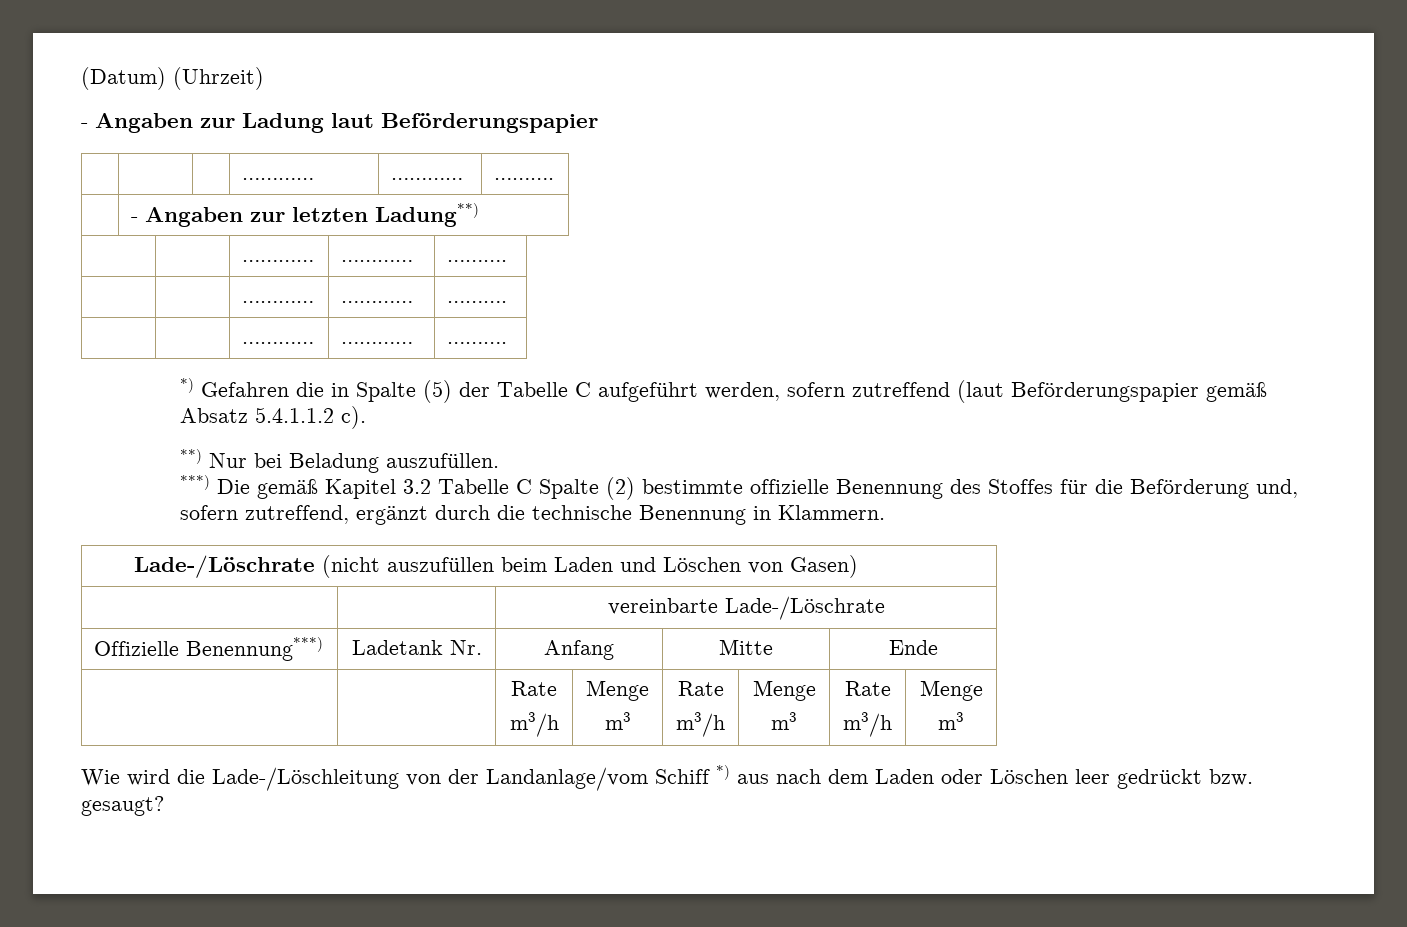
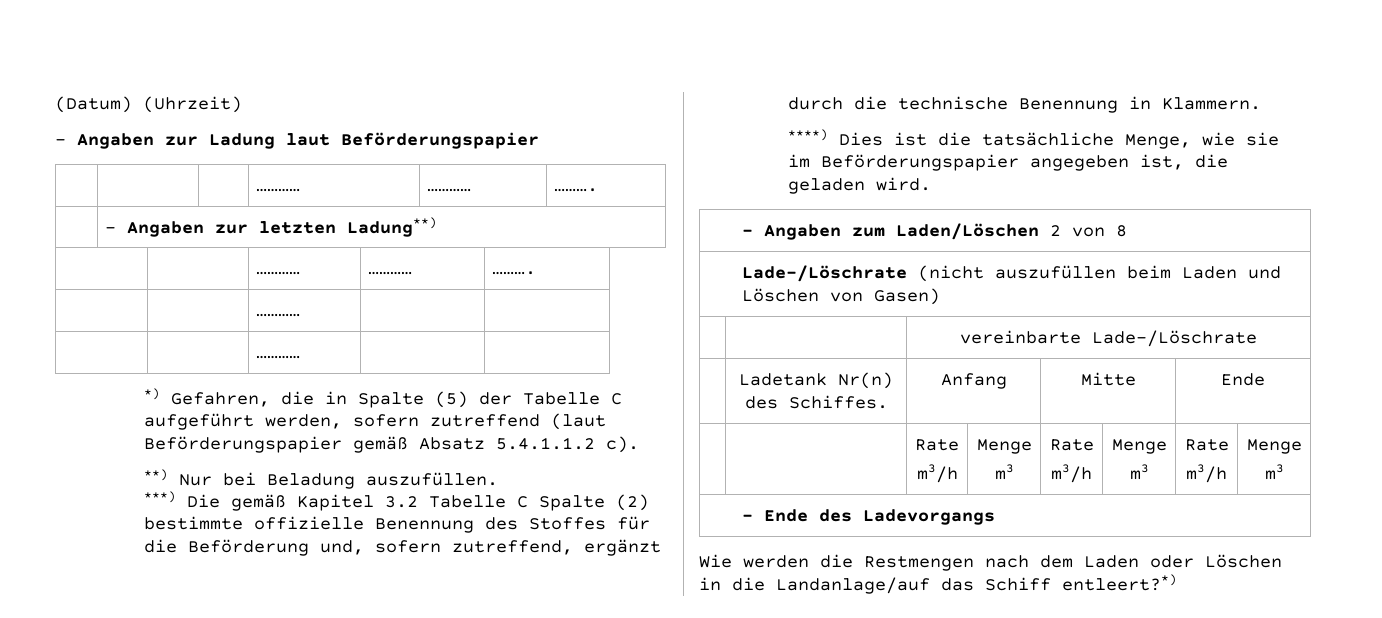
[341,301,414,303] [447,301,508,303] [242,342,315,344] [341,342,414,344] [447,342,508,344] [180,378,290,397] ………… | ………. // | | ………… | ………… | ………. // *) Gefahren -> [255,355,300,359] [144,388,271,407] | // | | ………… | | // *) Gefahren,
(886, 512) none -> [788,129,1280,149] [788,154,1229,171] [788,177,932,194] [742,223,1128,240] // ****) Dies ist die tatsächliche Menge, wie sie im Beförderungspapier angegeben ist, die geladen wird. // - Angaben zum Laden/Löschen 2 von 8
[94,637,324,661] Offizielle Benennung***) -> (1257, 338) none
[449,640,482,655] Nr. -> [838,372,893,389] [744,395,888,409] Nr(n) des Schiffes.
[81,765,769,791] // Wie wird die Lade-/Löschleitung von der Landanlage/vom Schiff *) aus -> [742,509,996,525] [699,554,974,571] // - Ende des Ladevorgangs // Wie werden die Restmengen
[1075,769,1253,789] [81,796,164,816] leer gedrückt bzw. gesaugt? -> [699,574,1177,594] in die Landanlage/auf das Schiff entleert?*)

